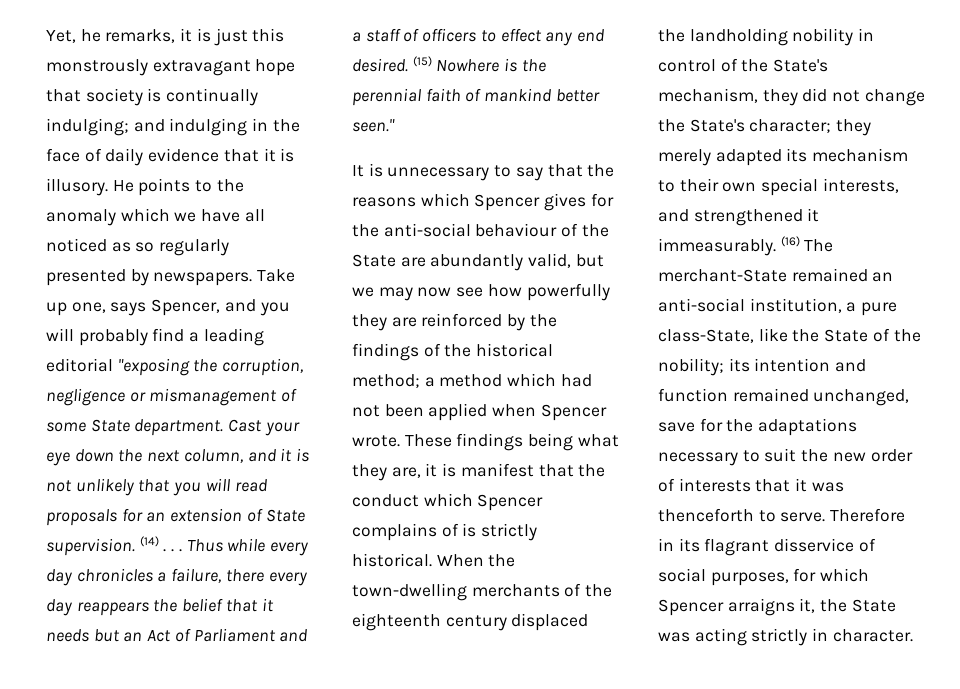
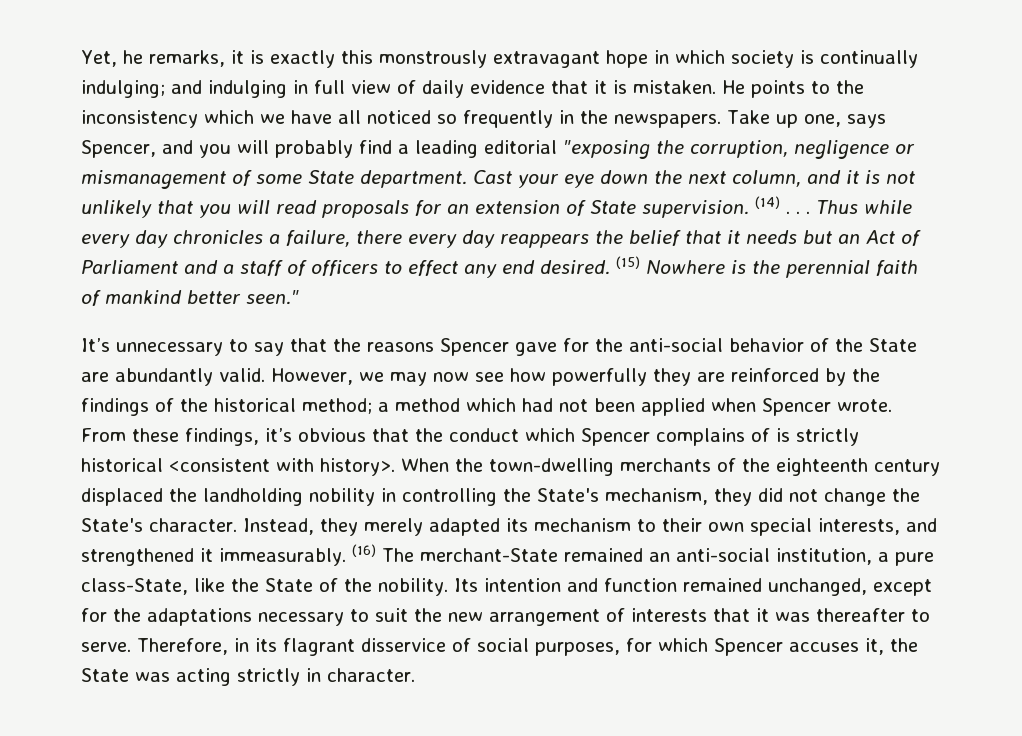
[213,28,248,46] just -> [269,50,335,68] exactly
[46,89,81,102] that -> [653,50,725,64] in which
[272,119,300,132] [46,148,80,162] the face -> [314,80,391,94] full view
[46,178,108,196] illusory. -> [633,80,716,94] mistaken.
[46,209,116,226] anomaly -> [81,110,198,128] inconsistency
[111,239,230,256] [46,269,149,286] as so regularly presented by -> [437,110,608,128] so frequently in the
[352,163,383,177] It is -> [81,338,110,352] It’s
[420,193,587,211] which Spencer gives -> [440,338,557,356] Spencer gave
[475,223,558,237] behaviour -> [729,338,804,352] behavior
[528,253,604,268] valid, but -> [219,368,353,385] valid. However,
[404,433,619,451] [352,463,534,481] These findings being what they are, it is manifest -> [81,428,366,446] From these findings, it’s obvious
[352,553,432,567] historical. -> [81,458,395,476] historical <consistent with history>.
[658,58,738,72] control of -> [402,488,497,506] controlling
[749,119,832,133] character; -> [149,518,314,535] character. Instead,
[658,358,750,376] nobility; its -> [378,578,478,596] nobility. Its
[658,422,695,432] save -> [872,579,932,596] except
[870,449,913,462] order -> [489,609,600,626] arrangement
[658,508,754,522] thenceforth -> [816,608,905,622] thereafter
[830,508,906,522] Therefore -> [137,638,228,655] Therefore,
[727,598,795,616] arraigns -> [789,642,859,652] accuses

